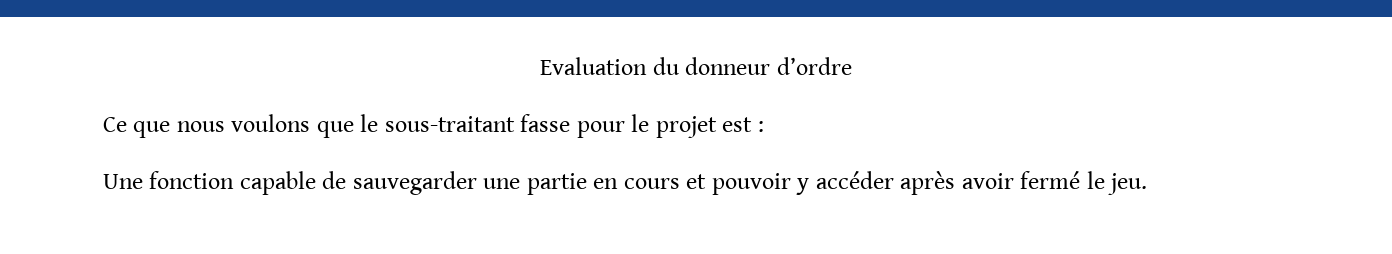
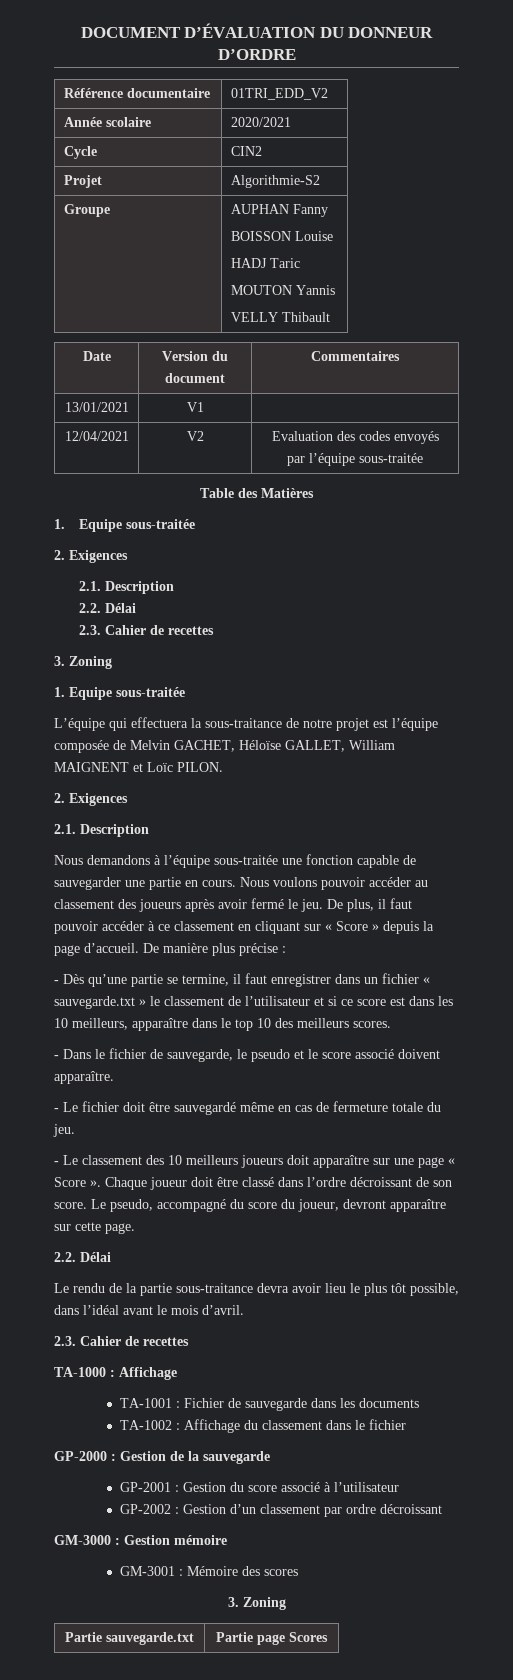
[540,57,852,75] [103,114,764,138] [103,174,143,189] Evaluation du donneur d’ordre // Ce que nous voulons que le sous-traitant fasse pour le projet est : // Une -> [80,23,434,38] [217,49,296,60] [63,88,210,98] [230,88,328,100] [63,117,151,127] [230,117,291,127] [63,146,97,159] [230,146,262,156] [63,175,102,188] [230,175,320,188] [63,204,110,217] [230,204,328,217] [230,231,333,241] [230,258,300,268] [230,285,335,295] [230,312,330,322] [82,351,111,361] [162,351,228,361] [165,373,225,383] [311,351,400,361] [64,402,129,412] [186,402,204,412] [64,431,129,441] [186,431,204,441] [271,431,439,444] [287,453,423,466] [200,488,314,498] [54,519,196,532] [54,550,128,563] [79,581,175,594] [79,603,137,613] [79,625,215,635] [54,656,112,669] [54,687,185,700] [54,717,438,731] [54,740,395,753] [54,762,223,772] [54,793,128,806] [54,824,149,837] [54,855,302,868] DOCUMENT D’ÉVALUATION DU DONNEUR D’ORDRE // Référence documentaire | 01TRI_EDD_V2 // Année scolaire | 2020/2021 // Cycle | CIN2 // Projet | Algorithmie-S2 // Groupe | AUPHAN Fanny // BOISSON Louise // HADJ Taric // MOUTON Yannis // VELLY Thibault // Date | Version du document | Commentaires // 13/01/2021 | V1 | // 12/04/2021 | V2 | Evaluation des codes envoyés par l’équipe sous-traitée // Table des Matières // 1. Equipe sous-traitée // 2. Exigences // 2.1. Description // 2.2. Délai // 2.3. Cahier de recettes // 3. Zoning // 1. Equipe sous-traitée // L’équipe qui effectuera la sous-traitance de notre projet est l’équipe composée de Melvin GACHET, Héloïse GALLET, William MAIGNENT et Loïc PILON. // 2. Exigences // 2.1. Description // Nous demandons à l’équipe sous-traitée une
[623,171,894,195] cours et pouvoir y accéder -> [202,877,428,890] [54,899,181,912] cours. Nous voulons pouvoir accéder au classement des joueurs
(1148, 184) none -> [327,898,412,912] [54,921,434,934] [54,943,286,956] [54,973,430,987] [54,996,453,1009] [54,1018,391,1031] [54,1048,440,1062] [54,1071,114,1084] [54,1101,441,1115] [53,1124,75,1137] [54,1155,455,1168] [54,1177,452,1190] [54,1199,446,1212] [54,1222,135,1234] [54,1252,111,1262] [54,1283,459,1296] [54,1305,244,1315] [54,1336,189,1346] [54,1367,177,1380] [120,1398,420,1411] [120,1419,407,1433] [54,1451,270,1464] [120,1482,400,1492] [120,1504,443,1517] [54,1535,227,1545] [120,1566,299,1576] [227,1597,286,1610] [65,1632,194,1645] [216,1632,328,1645] De plus, il faut pouvoir accéder à ce classement en cliquant sur « Score » depuis la page d’accueil. De manière plus précise : // - Dès qu’une partie se termine, il faut enregistrer dans un fichier « sauvegarde.txt » le classement de l’utilisateur et si ce score est dans les 10 meilleurs, apparaître dans le top 10 des meilleurs scores. // - Dans le fichier de sauvegarde, le pseudo et le score associé doivent apparaître. // - Le fichier doit être sauvegardé même en cas de fermeture totale du jeu. // - Le classement des 10 meilleurs joueurs doit apparaître sur une page « Score ». Chaque joueur doit être classé dans l’ordre décroissant de son score. Le pseudo, accompagné du score du joueur, devront apparaître sur cette page. // 2.2. Délai // Le rendu de la partie sous-traitance devra avoir lieu le plus tôt possible, dans l’idéal avant le mois d’avril. // 2.3. Cahier de recettes // TA-1000 : Affichage // TA-1001 : Fichier de sauvegarde dans les documents // TA-1002 : Affichage du classement dans le fichier // GP-2000 : Gestion de la sauvegarde // GP-2001 : Gestion du score associé à l’utilisateur // GP-2002 : Gestion d’un classement par ordre décroissant // GM-3000 : Gestion mémoire // GM-3001 : Mémoire des scores // 3. Zoning // Partie sauvegarde.txt | Partie page Scores

